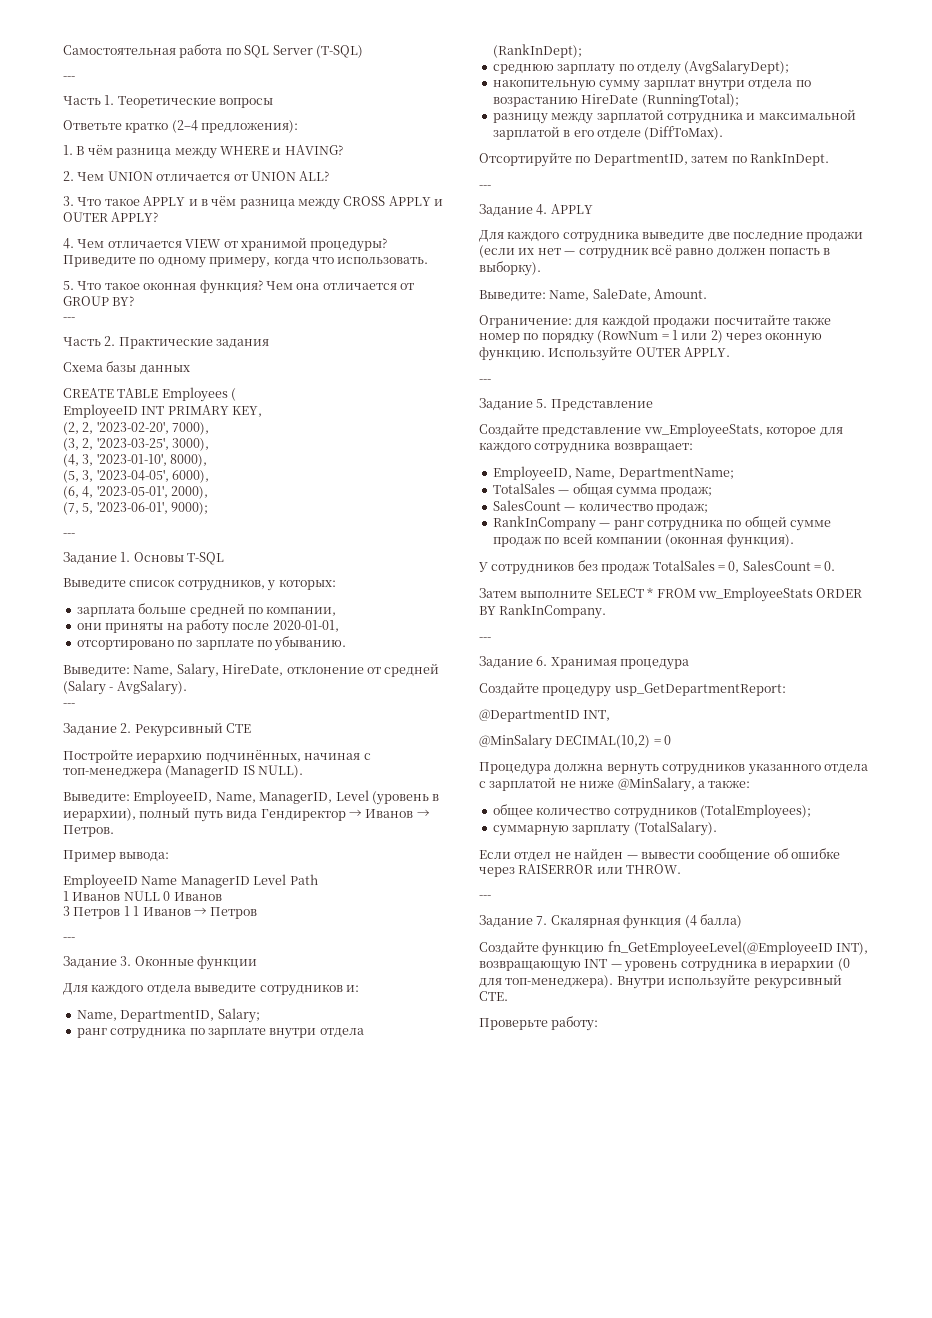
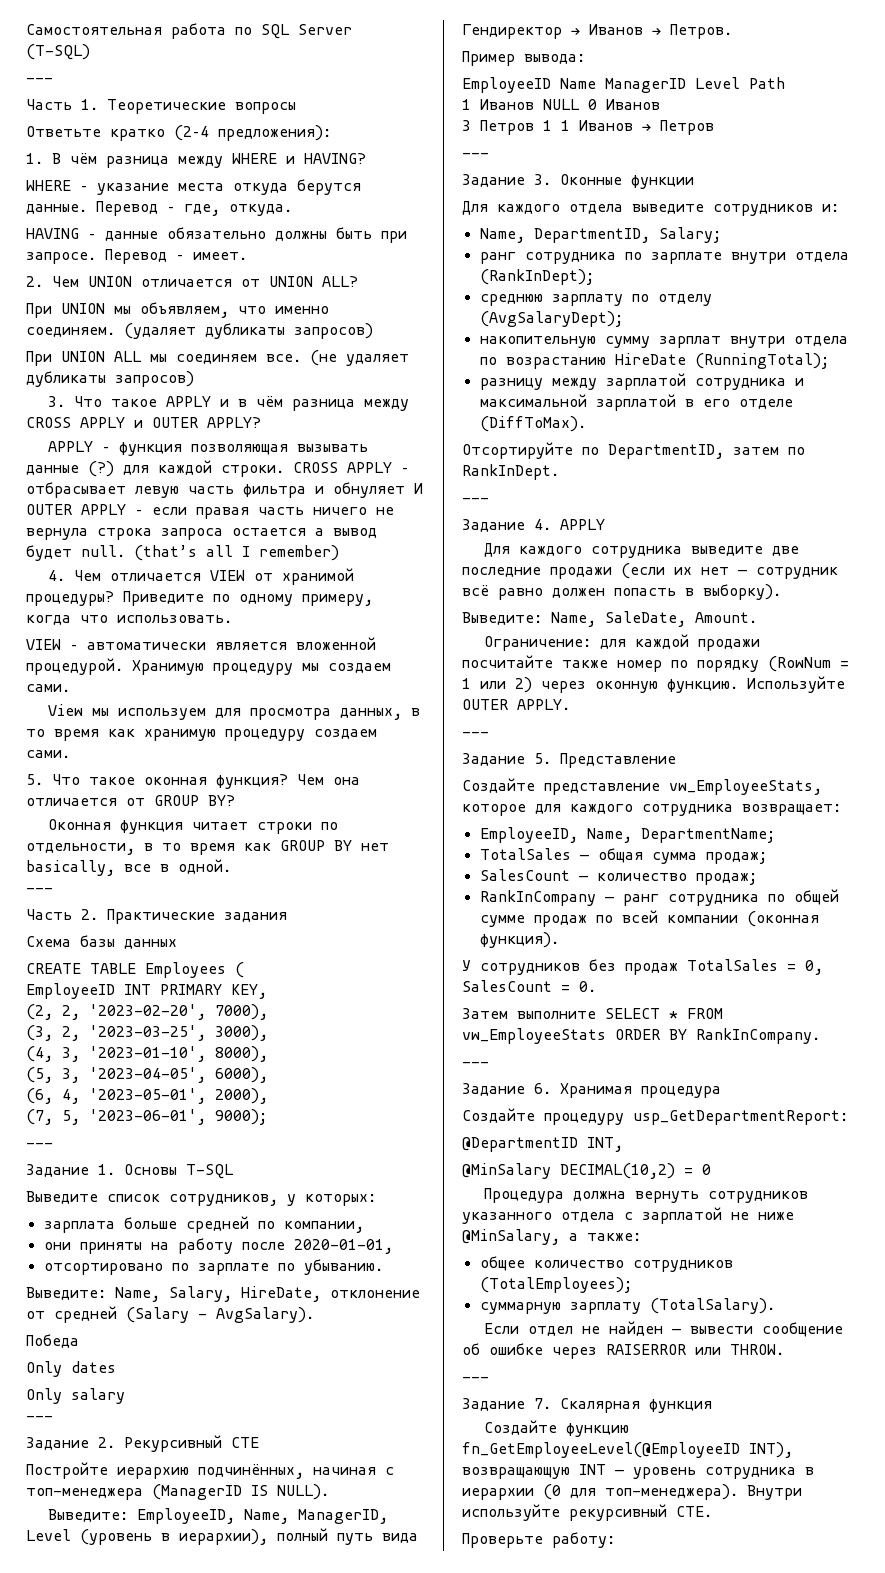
(343, 150) none -> [26,179,361,195] [26,201,292,216] [26,227,407,243] [26,249,247,264] // WHERE – указание места откуда берутся данные. Перевод – где, откуда. // HAVING – данные обязательно должны быть при запросе. Перевод – имеет.
(330, 176) none -> [26,302,329,318] [26,323,373,339] [26,350,409,366] [26,371,194,387] // При UNION мы объявляем, что именно соединяем. (удаляет дубликаты запросов) // При UNION ALL мы соединяем все. (не удаляет дубликаты запросов)
(159, 217) none -> [47,441,368,456] [26,460,409,477] [26,482,423,498] [26,504,394,519] [26,528,377,540] [26,545,339,561] // APPLY – функция позволяющая вызывать данные (?) для каждой строки. CROSS APPLY – отбрасывает левую часть фильтра и обнуляет И OUTER APPLY – если правая часть ничего не вернула строка запроса остается а вывод будет null. (that’s all I remember)
(429, 260) none -> [26,637,376,651] [26,658,391,675] [26,684,70,692] [47,704,420,720] [26,729,377,741] [26,750,70,758] // VIEW – автоматически является вложенной процедурой. Хранимую процедуру мы создаем сами. // View мы используем для просмотра данных, в то время как хранимую процедуру создаем сами.
(135, 301) none -> [47,819,338,834] [26,840,389,855] [26,859,231,876] // Оконная функция читает строки по отдельности, в то время как GROUP BY нет basically, все в одной.
(187, 687) none -> [26,1334,79,1348] [26,1361,116,1377] [26,1388,125,1404] // Победа // Only dates // Only salary
[684,914,742,928] (4 балла) -> (712, 1406) none

